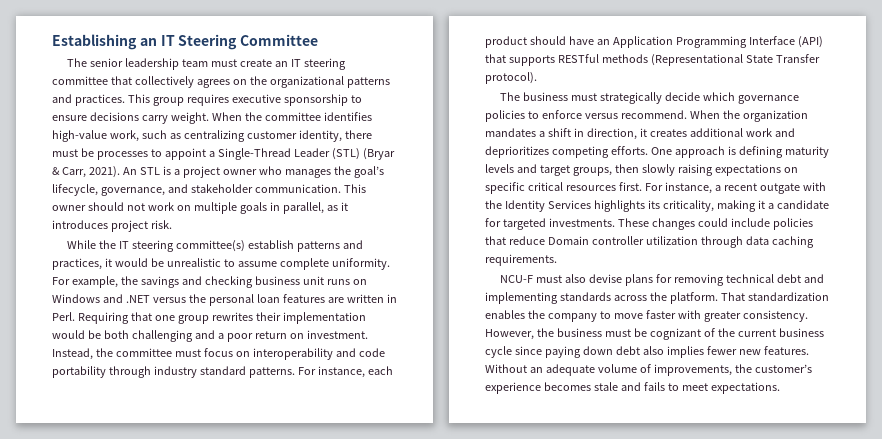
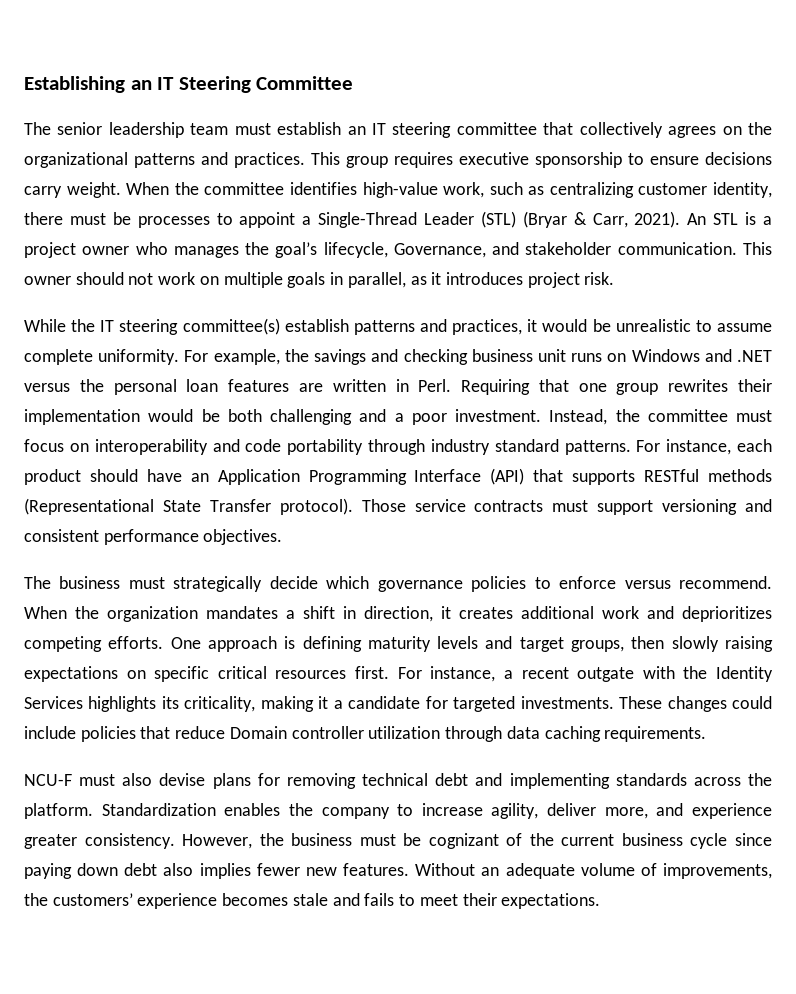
[240,59,273,67] create -> [277,122,342,135] establish
[100,187,165,196] governance, -> [393,243,486,258] Governance,
[254,331,304,339] return on -> (447, 419) none
(537, 78) none -> [361,499,772,515] [24,529,283,545] Those service contracts must support versioning and consistent performance objectives.
[720,292,829,301] That standardization -> [101,803,216,816] Standardization
[613,310,701,319] move faster with -> [421,803,772,819] increase agility, deliver more, and experience
[754,364,812,373] customer’s -> [52,893,133,906] customers’
(708, 387) none -> [462,893,497,906] their

